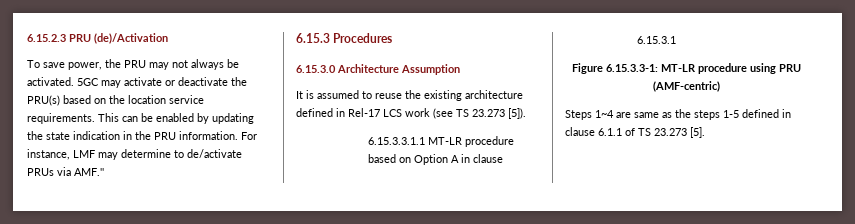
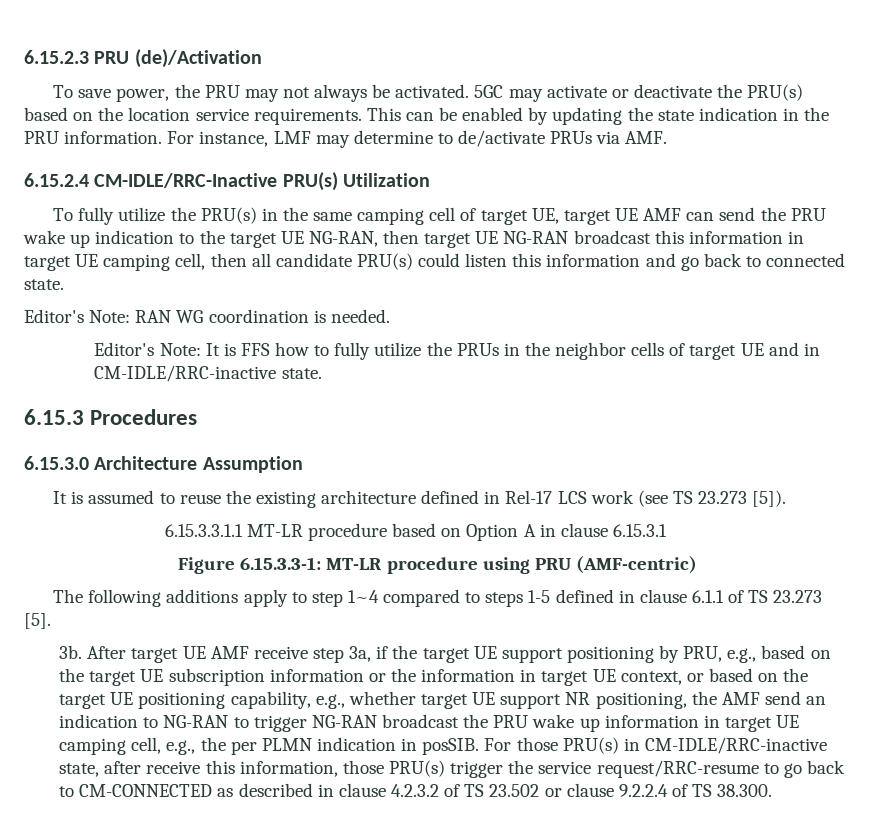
[74,168,104,176] AMF.'' -> [625,131,668,144] [24,172,431,191] [53,207,826,225] [23,230,804,248] [24,253,846,271] [24,279,64,290] [24,309,390,323] [94,342,820,360] [94,365,322,382] AMF. // 6.15.2.4 CM-IDLE/RRC-Inactive PRU(s) Utilization // To fully utilize the PRU(s) in the same camping cell of target UE, target UE AMF can send the PRU wake up indication to the target UE NG-RAN, then target UE NG-RAN broadcast this information in target UE camping cell, then all candidate PRU(s) could listen this information and go back to connected state. // Editor's Note: RAN WG coordination is needed. // Editor's Note: It is FFS how to fully utilize the PRUs in the neighbor cells of target UE and in CM-IDLE/RRC-inactive state.
[565,109,691,120] Steps 1~4 are same as the -> [53,589,481,607] The following additions apply to step 1~4 compared to
(705, 132) none -> [59,645,831,663] [59,668,809,686] [59,691,827,709] [59,714,800,732] [59,737,827,755] [59,760,845,778] [59,783,773,797] // 3b. After target UE AMF receive step 3a, if the target UE support positioning by PRU, e.g., based on the target UE subscription information or the information in target UE context, or based on the target UE positioning capability, e.g., whether target UE support NR positioning, the AMF send an indication to NG-RAN to trigger NG-RAN broadcast the PRU wake up information in target UE camping cell, e.g., the per PLMN indication in posSIB. For those PRU(s) in CM-IDLE/RRC-inactive state, after receive this information, those PRU(s) trigger the service request/RRC-resume to go back to CM-CONNECTED as described in clause 4.2.3.2 of TS 23.502 or clause 9.2.2.4 of TS 38.300.

